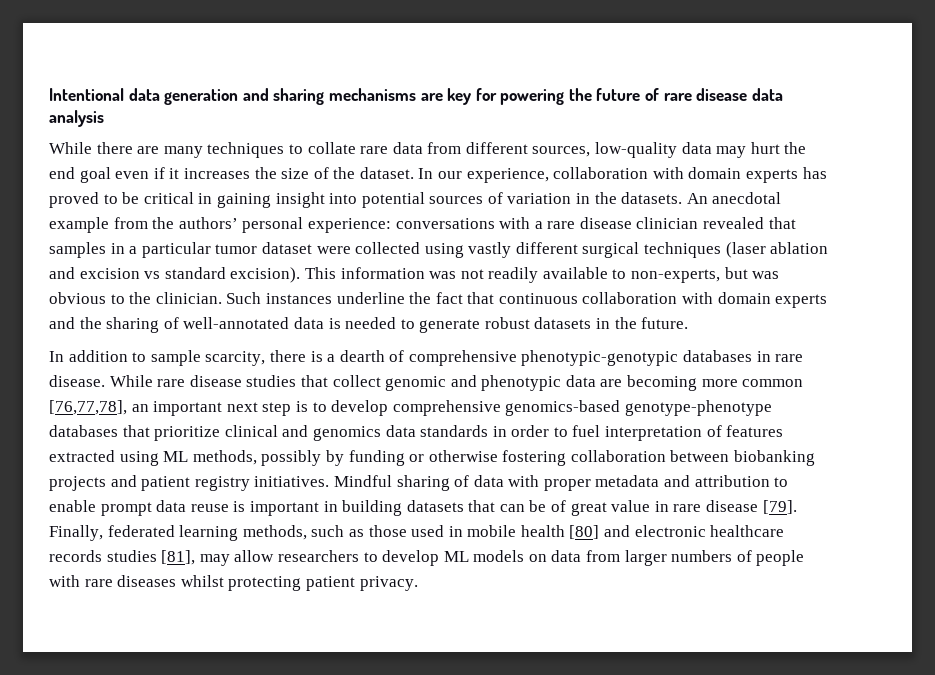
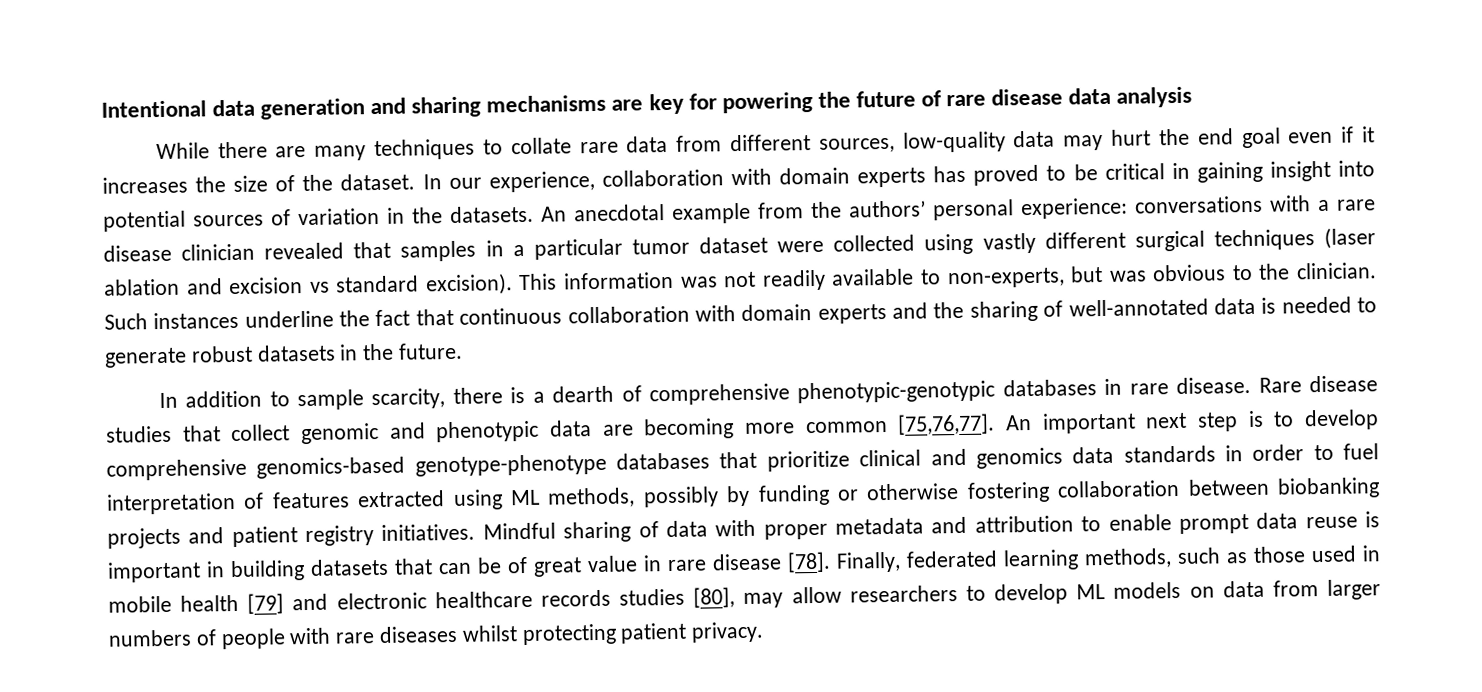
[109,375,186,387] While rare -> [1258,377,1302,393] Rare
[49,400,149,415] [76,77,78], an -> [897,413,1032,435] [75,76,77]. An
[762,500,797,514] [79]. -> [787,551,831,573] [78].
[569,525,600,539] [80] -> [247,593,285,614] [79]
[161,550,196,565] [81], -> [693,587,736,608] [80],

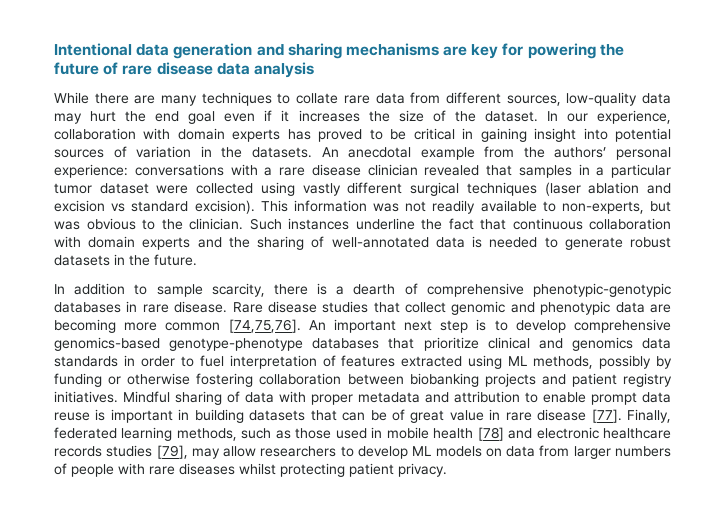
[897,413,996,435] [75,76,77]. -> [228,319,301,333] [74,75,76].
[787,551,831,573] [78]. -> [591,409,622,423] [77].
[247,593,285,614] [79] -> [477,427,504,441] [78]
[693,587,736,608] [80], -> [156,445,188,459] [79],

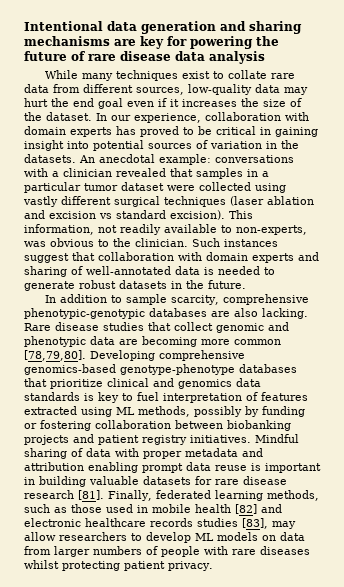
[94,93,156,104] there are -> (78, 74) none
(272, 99) none -> [181,71,210,79] exist
[420,146,671,160] [54,164,128,178] example from the authors’ personal experience: -> [159,154,211,165] example:
[279,164,361,176] rare disease -> (59, 174) none
[293,200,399,212] information was -> [24,224,94,235] information,
[650,201,671,212] but -> (307, 230) none
[355,218,583,230] underline the fact that continuous -> [24,252,95,263] suggest that
[228,237,250,248] the -> (319, 256) none
[273,283,671,297] [54,301,228,313] there is a dearth of comprehensive phenotypic-genotypic databases in rare disease. -> [222,294,309,305] [24,308,308,319] comprehensive phenotypic-genotypic databases are also lacking.
[228,319,566,333] [74,75,76]. An important next step is to develop -> [24,350,155,361] [78,79,80]. Developing
[123,355,175,367] in order -> [84,392,119,403] is key
[127,373,191,385] otherwise -> (37, 426) none
[525,392,586,403] to enable -> [88,462,138,473] enabling
[249,409,622,423] datasets that can be of great value in rare disease [77]. -> [89,476,287,485] [24,490,104,500] valuable datasets for rare disease research [81].
[477,427,504,441] [78] -> [235,504,257,514] [82]
[156,445,188,459] [79], -> [242,518,268,529] [83],

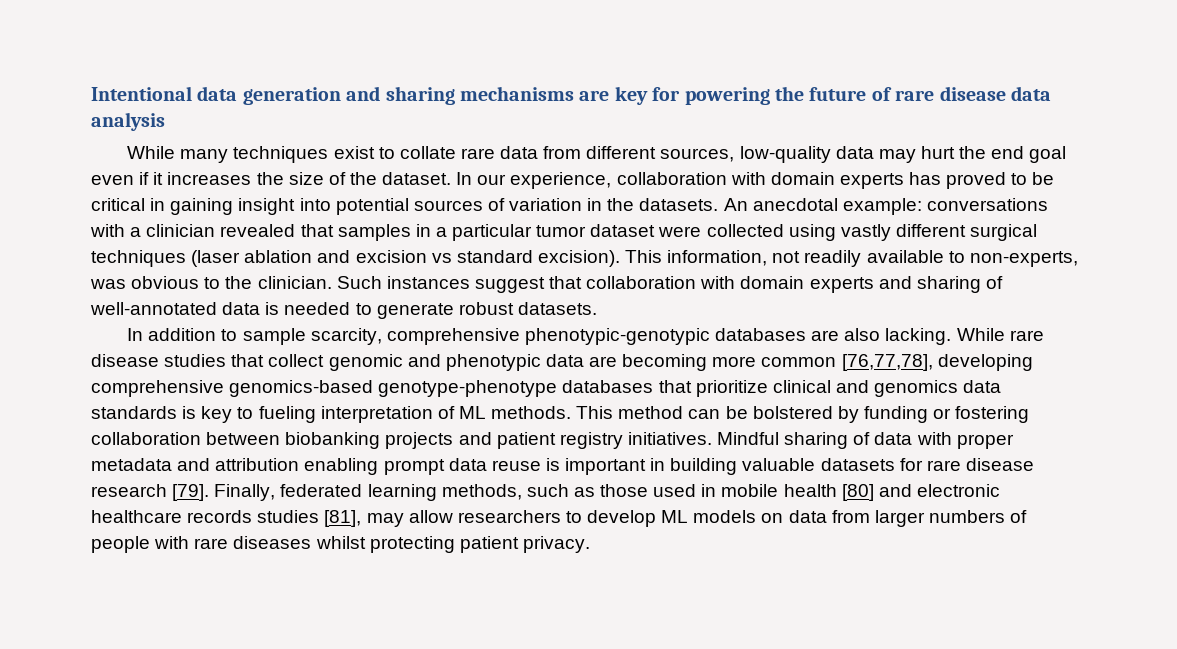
[119,280,246,289] datasets in the future. -> [517,302,597,315] datasets.
[24,323,51,331] Rare -> [956,328,1044,341] While rare
[24,350,155,361] [78,79,80]. Developing -> [841,354,1033,371] [76,77,78], developing
[137,392,159,401] fuel -> [258,406,316,423] fueling
[261,392,308,401] [24,406,242,417] features extracted using ML methods, possibly -> [458,406,833,419] ML methods. This method can be bolstered
[78,490,104,500] [81]. -> [172,484,210,501] [79].
[235,504,257,514] [82] -> [841,484,874,501] [80]
[242,518,268,529] [83], -> [324,510,362,527] [81],

